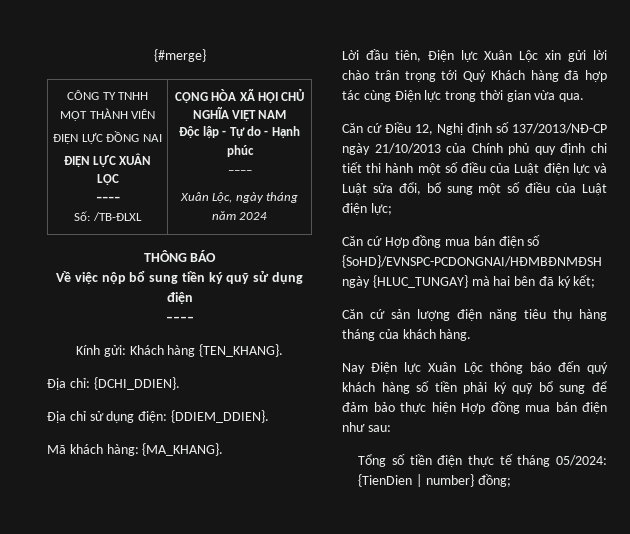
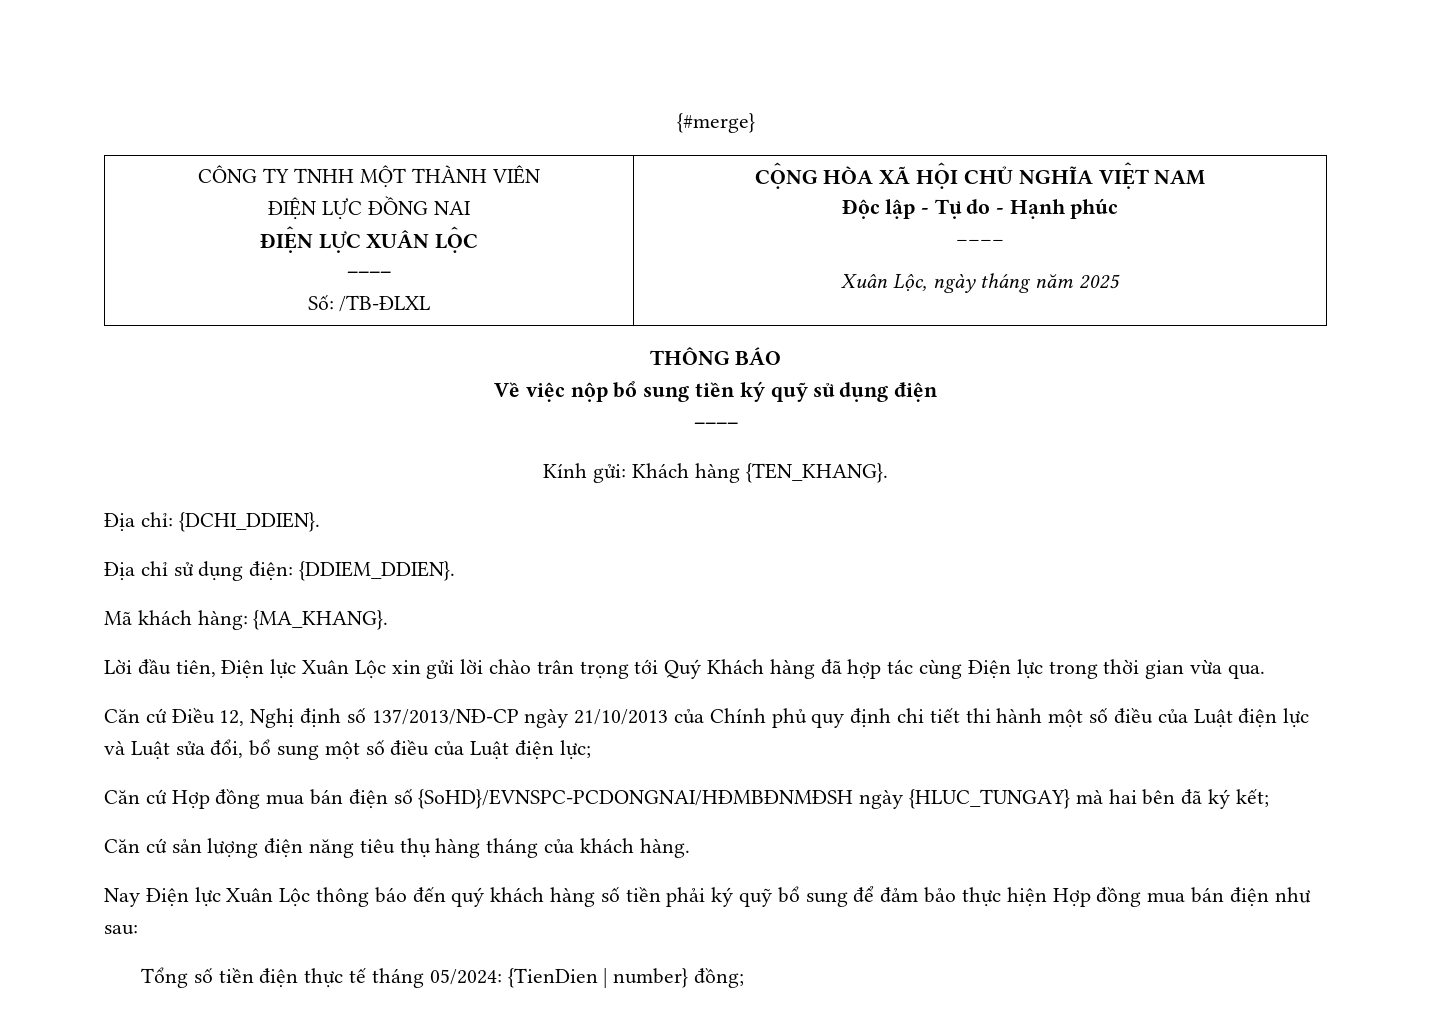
[239,212,268,220] 2024 -> [1079,274,1121,289] 2025

